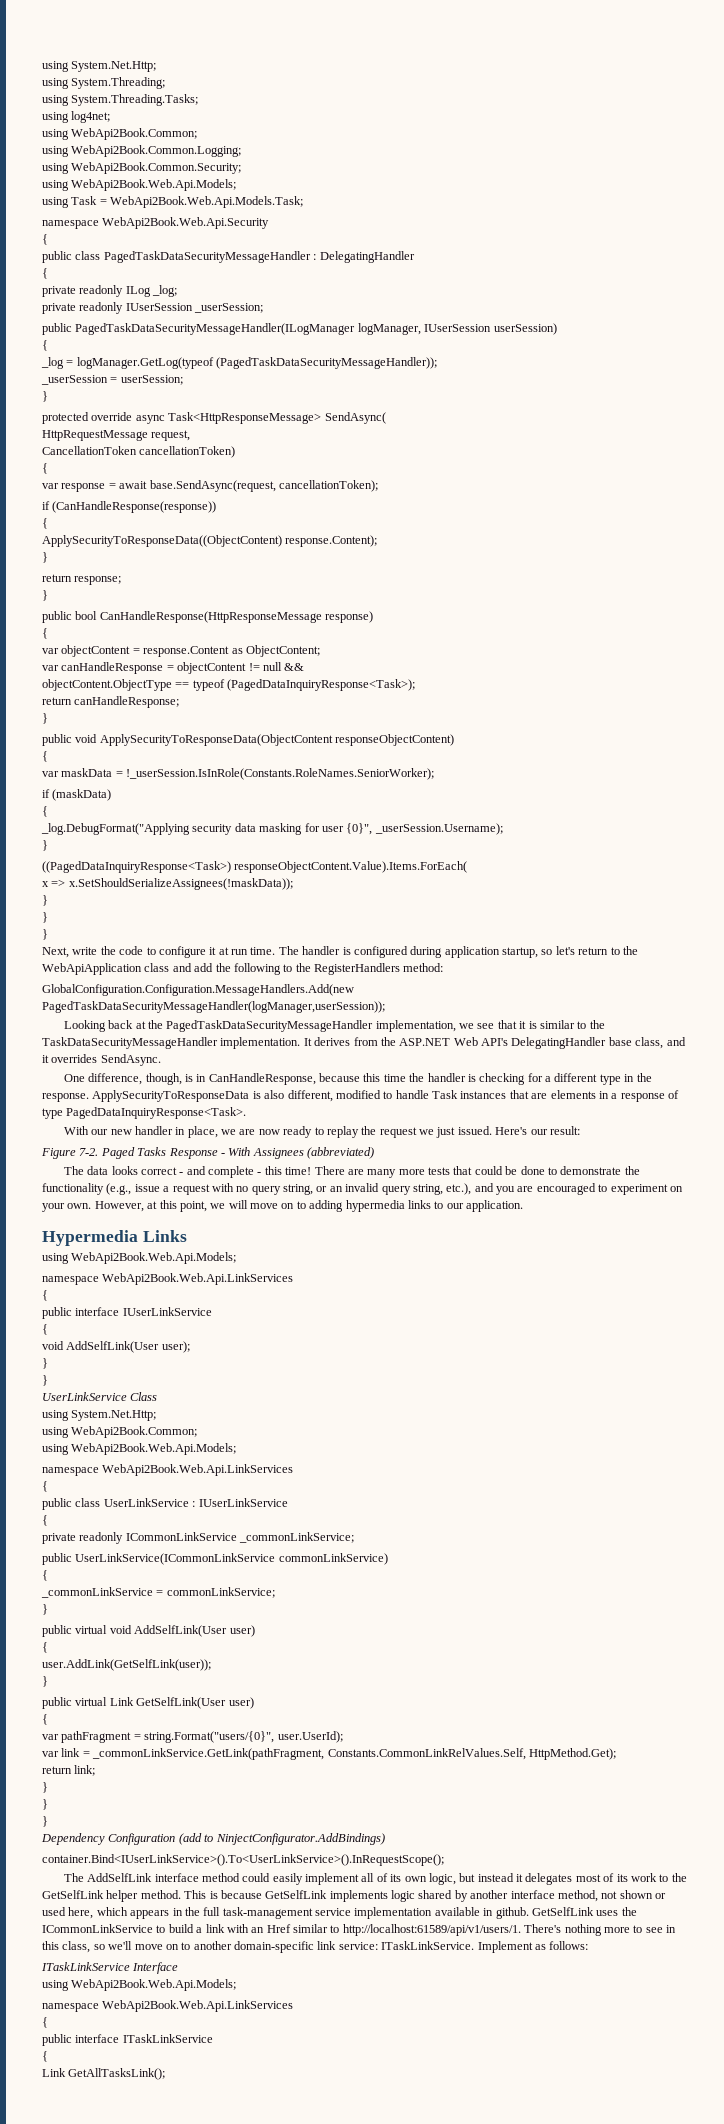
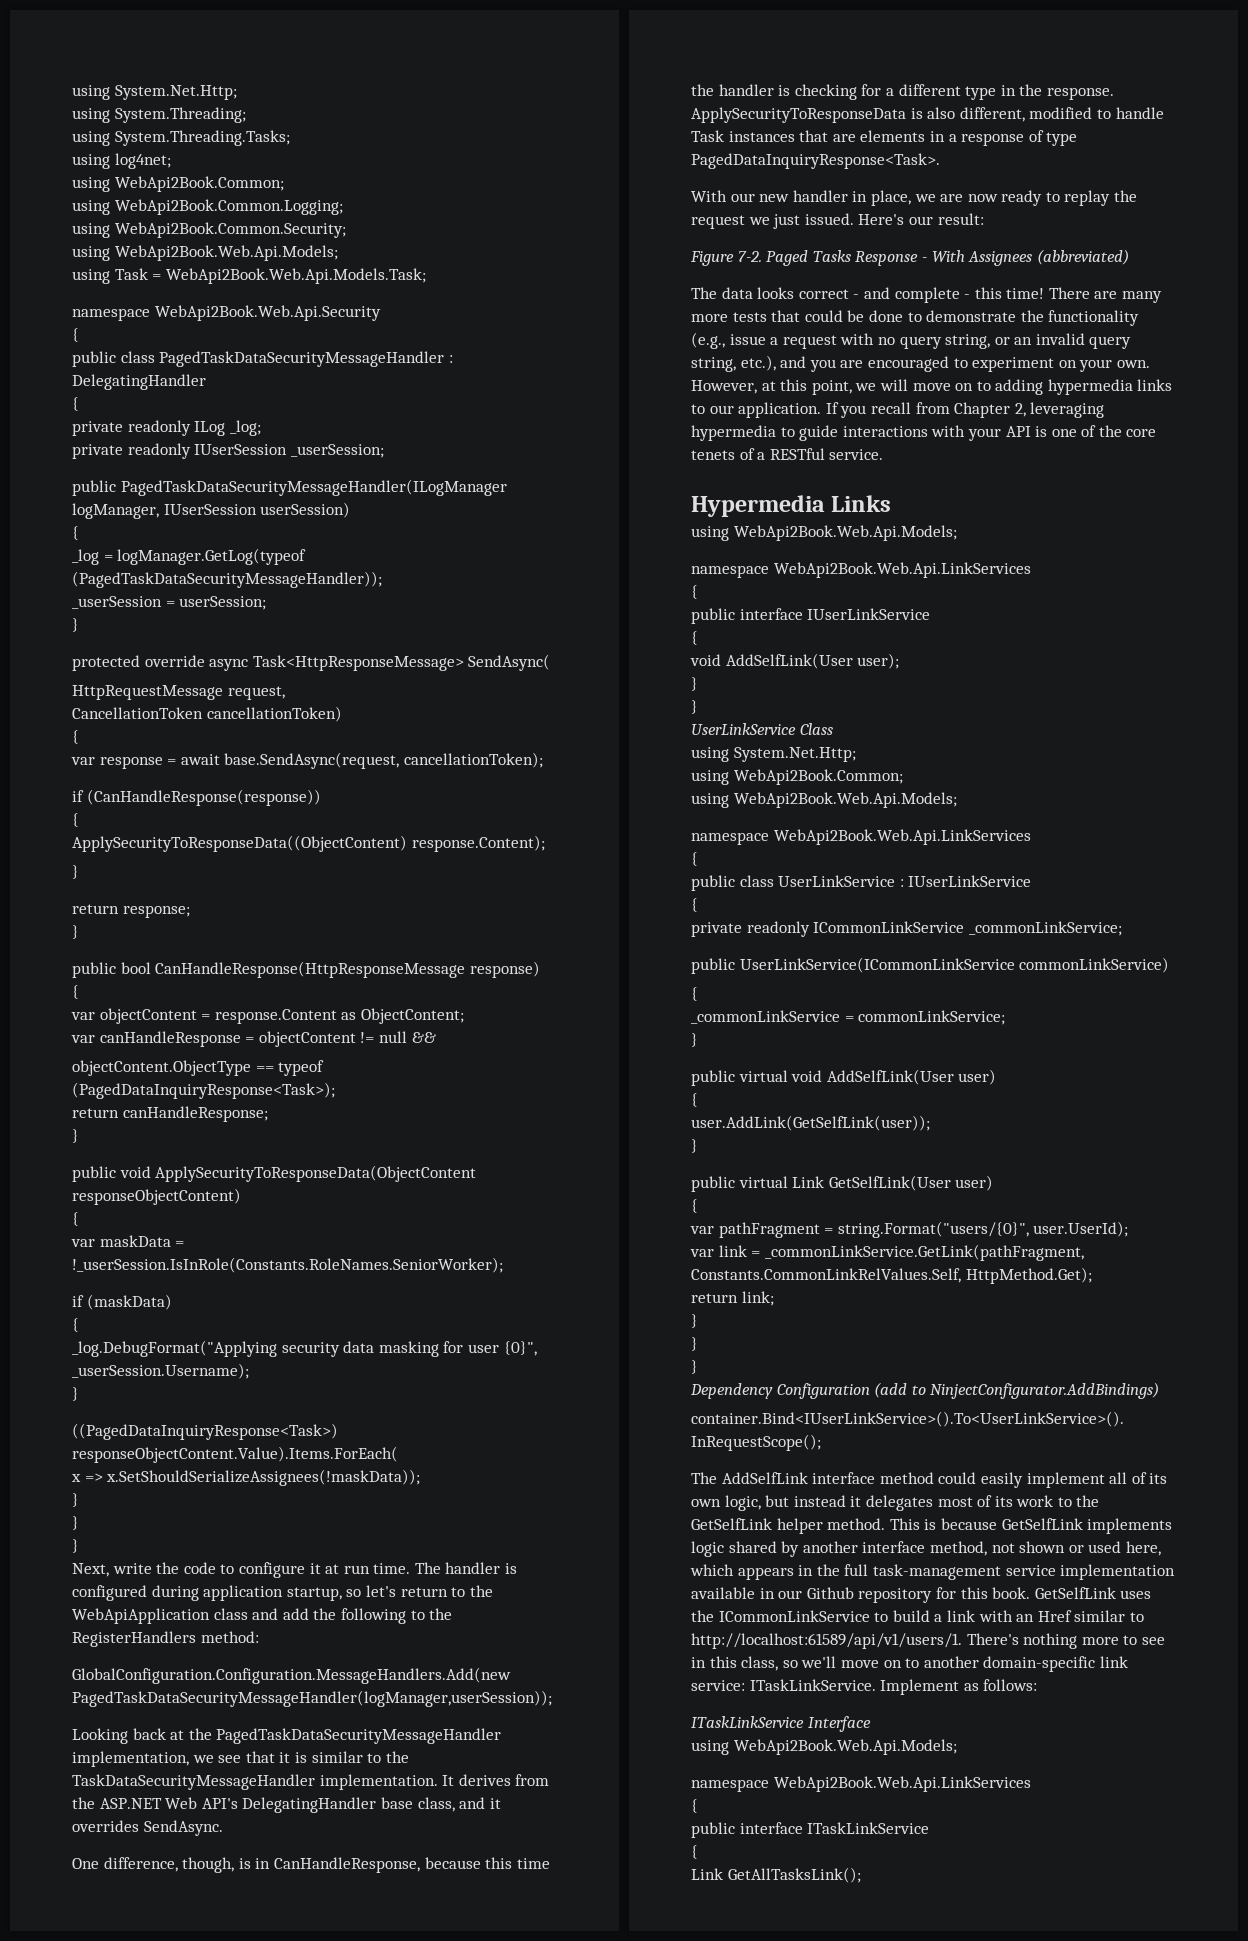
(523, 1206) none -> [825,402,1105,418] [691,425,1157,441] [691,448,884,460] If you recall from Chapter 2, leveraging hypermedia to guide interactions with your API is one of the core tenets of a RESTful service.
[495,1907,529,1919] github. -> [778,1587,1031,1603] our Github repository for this book.

